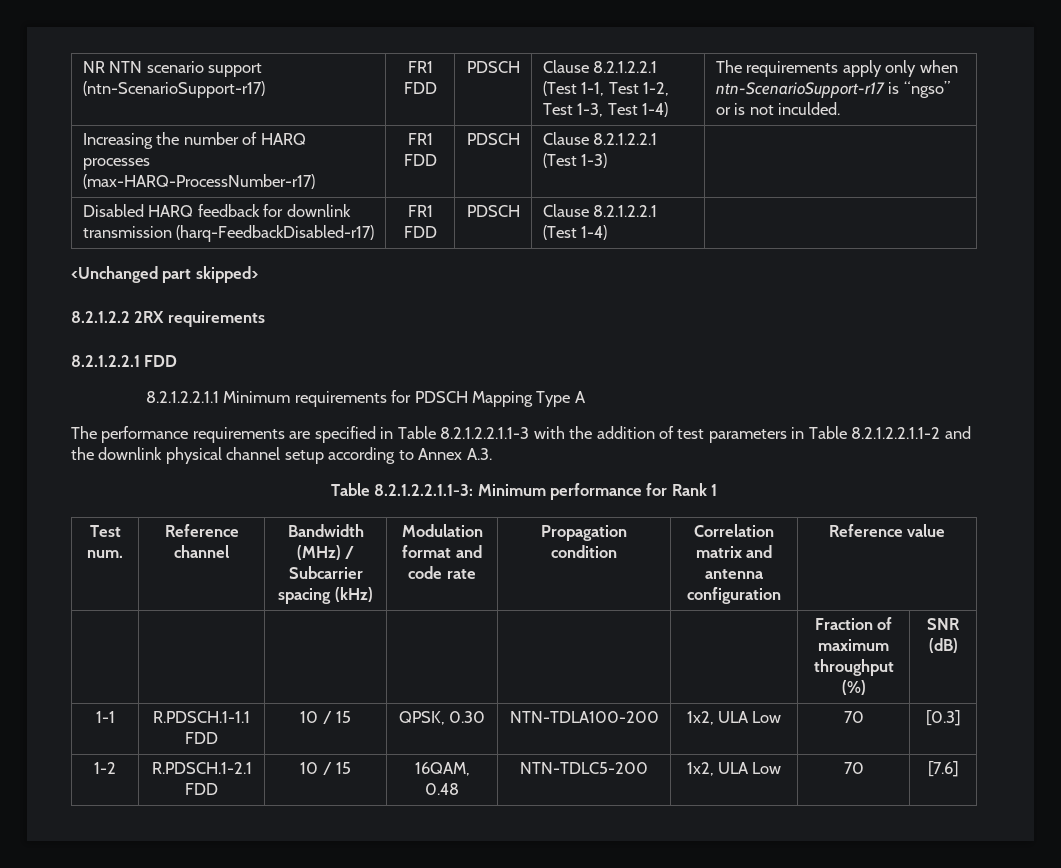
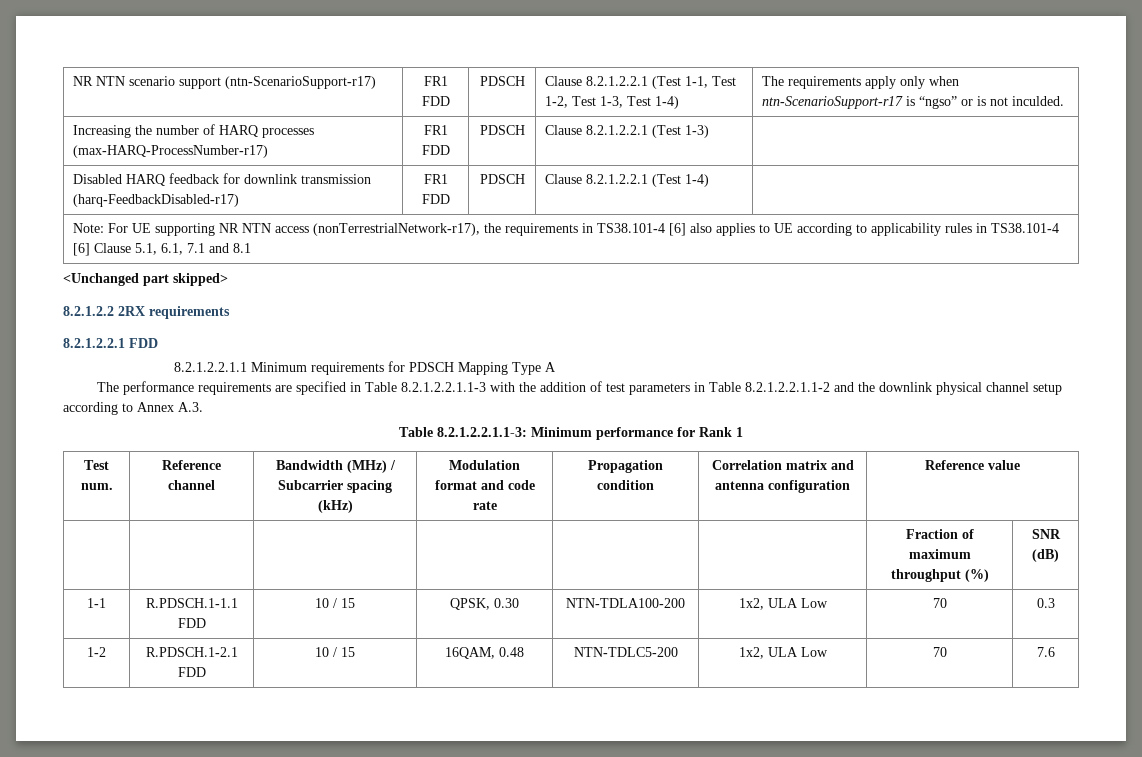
(608, 232) none -> [73,223,1060,236] [73,243,252,256] // Note: For UE supporting NR NTN access (nonTerrestrialNetwork-r17), the requirements in TS38.101-4 [6] also applies to UE according to applicability rules in TS38.101-4 [6] Clause 5.1, 6.1, 7.1 and 8.1
[925,710,961,726] [0.3] -> [1036,598,1055,608] 0.3
[927,761,959,777] [7.6] -> [1036,647,1055,657] 7.6

